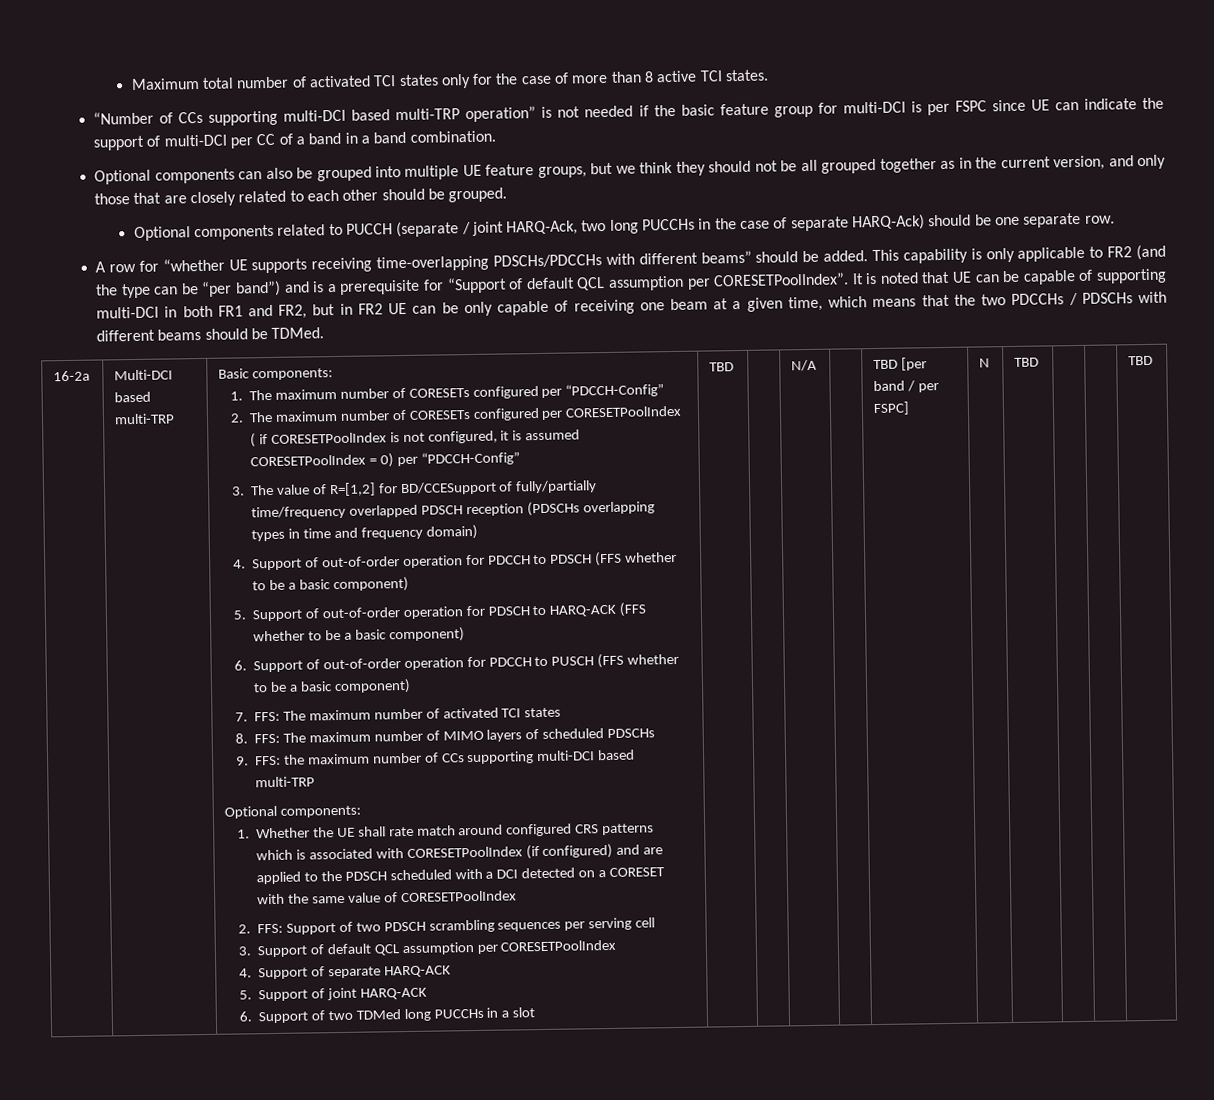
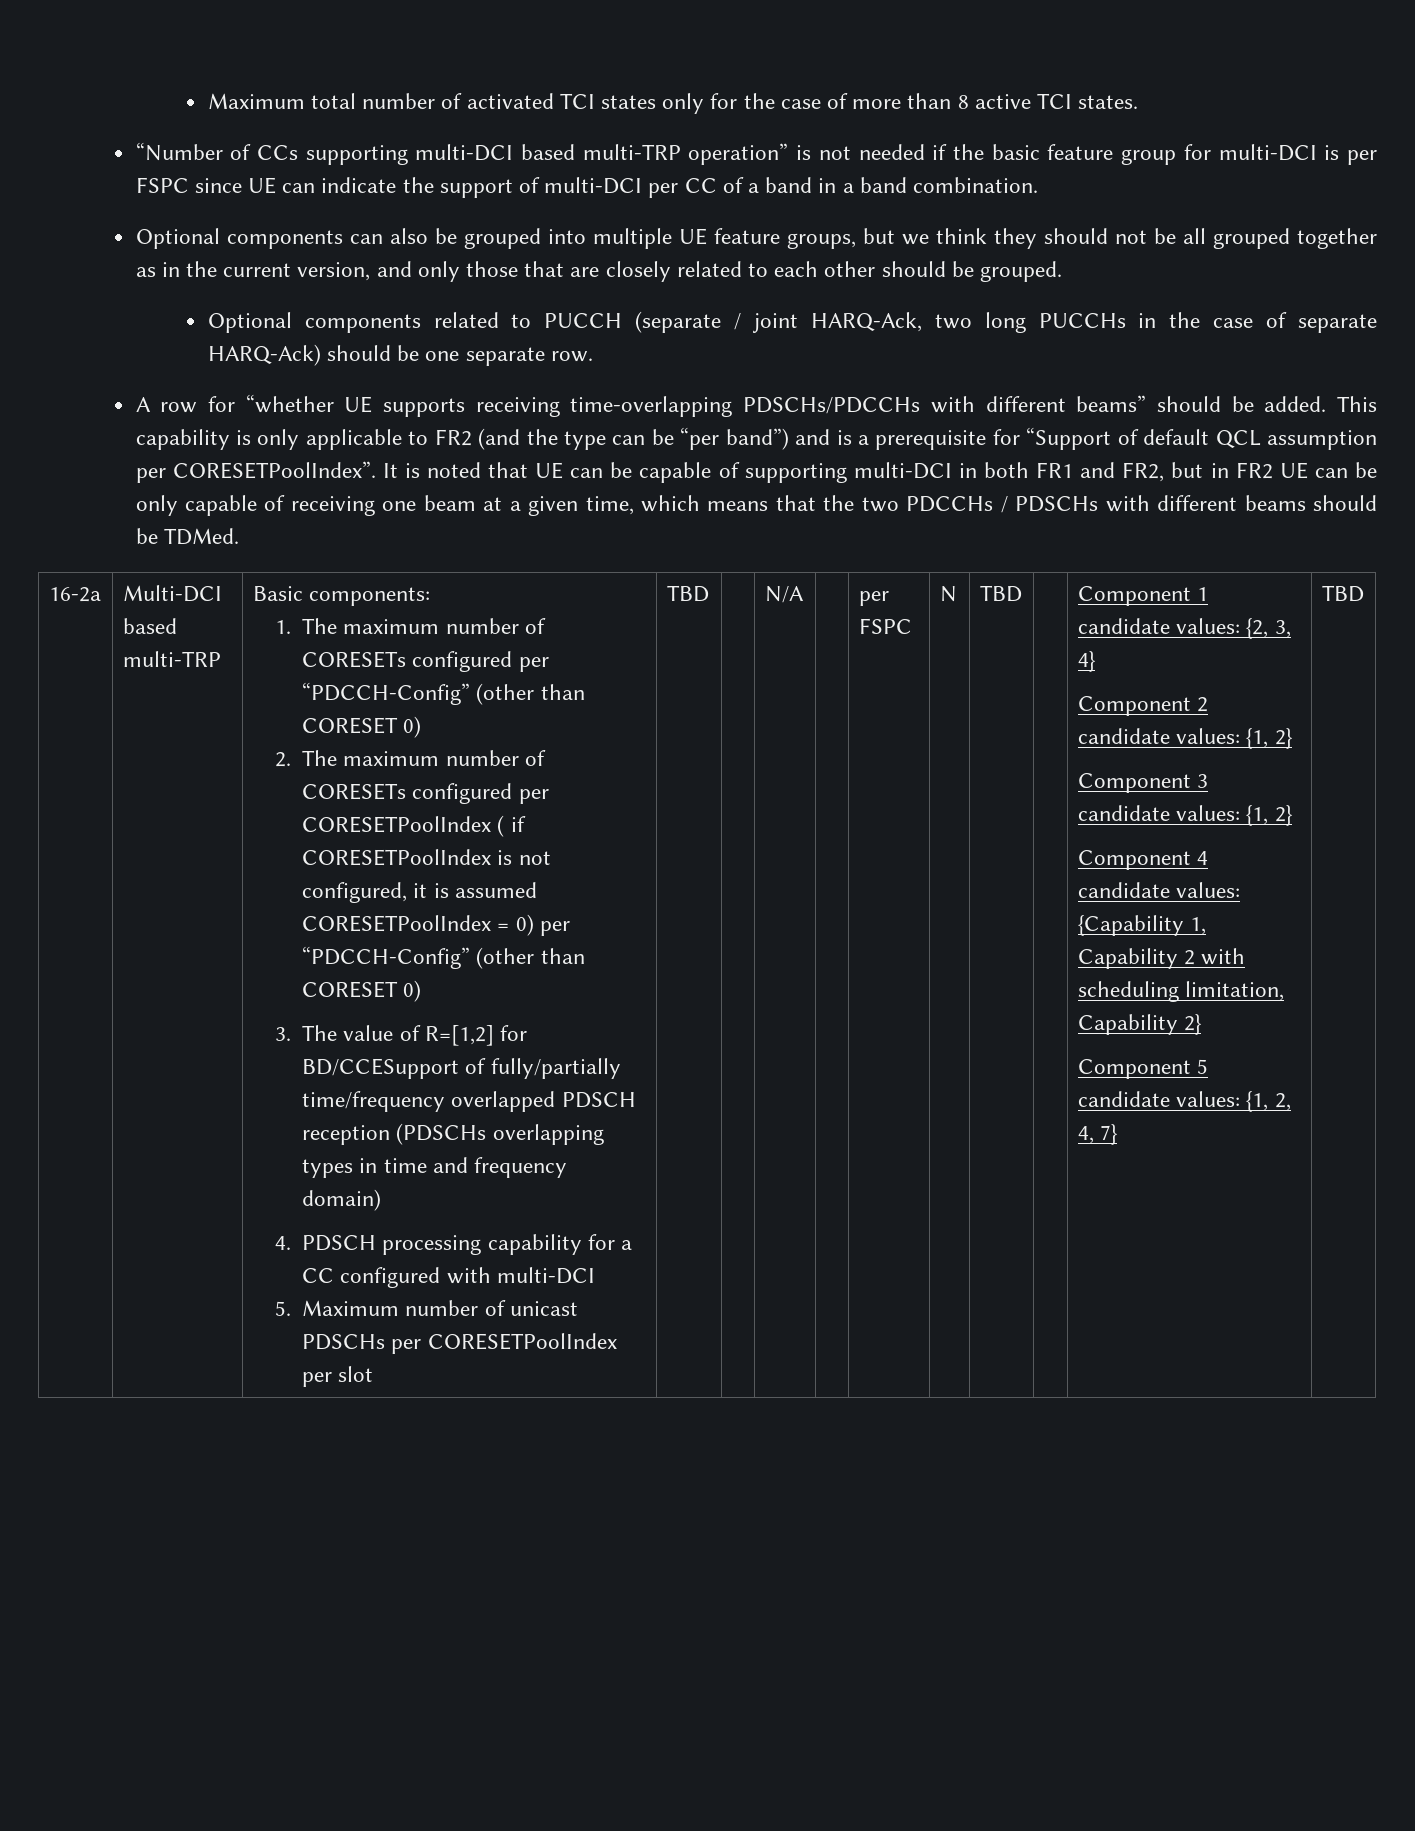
(665, 390) none -> [476,683,585,705] [302,716,422,738] (other than CORESET 0)
(520, 458) none -> [476,947,585,969] [302,980,422,1002] (other than CORESET 0)
[251,551,678,571] [251,576,409,593] [232,602,647,622] [252,627,465,643] [233,653,680,673] [252,678,411,695] [234,707,562,722] [234,728,656,744] [235,749,636,766] [254,776,315,788] [224,805,362,819] [236,823,655,839] [255,843,664,861] [255,867,666,885] [256,890,517,905] [237,917,656,935] [237,939,617,958] [238,965,451,980] [238,987,427,1002] [238,1007,536,1024] [709,362,735,372] [791,359,818,372] [873,357,928,371] [873,380,939,393] [873,401,911,416] [979,358,991,368] [1014,357,1040,367] Support of out-of-order operation for PDCCH to PDSCH (FFS whether to be a basic component) // 5. Support of out-of-order operation for PDSCH to HARQ-ACK (FFS whether to be a basic component) // 6. Support of out-of-order operation for PDCCH to PUSCH (FFS whether to be a basic component) // 7. FFS: The maximum number of activated TCI states // 8. FFS: The maximum number of MIMO layers of scheduled PDSCHs // 9. FFS: the maximum number of CCs supporting multi-DCI based multi-TRP // Optional components: // 1. Whether the UE shall rate match around configured CRS patterns which is associated with CORESETPoolIndex (if configured) and are applied to the PDSCH scheduled with a DCI detected on a CORESET with the same value of CORESETPoolIndex // 2. FFS: Support of two PDSCH scrambling sequences per serving cell // 3. Support of default QCL assumption per CORESETPoolIndex // 4. Support of separate HARQ-ACK // 5. Support of joint HARQ-ACK // 6. Support of two TDMed long PUCCHs in a slot | TBD | | N/A | | TBD [per band / per FSPC] | N | TBD | | -> [302,1234,632,1255] [302,1267,595,1288] [274,1300,578,1316] [302,1333,617,1354] [302,1366,374,1387] [666,585,709,602] [764,586,804,603] [858,591,889,606] [858,618,912,634] [939,586,957,602] [979,585,1022,602] [1077,586,1209,606] [1077,618,1291,639] [1077,651,1096,672] [1077,696,1209,716] [1077,728,1293,749] [1077,773,1209,793] [1077,805,1293,826] [1077,850,1209,870] [1077,882,1241,898] [1077,915,1207,936] [1077,948,1246,969] [1077,981,1285,1002] [1077,1014,1203,1035] [1077,1059,1209,1079] [1077,1091,1291,1112] [1077,1124,1119,1145] PDSCH processing capability for a CC configured with multi-DCI // 5. Maximum number of unicast PDSCHs per CORESETPoolIndex per slot | TBD | | N/A | | per FSPC | N | TBD | | Component 1 candidate values: {2, 3, 4} // Component 2 candidate values: {1, 2} // Component 3 candidate values: {1, 2} // Component 4 candidate values: {Capability 1, Capability 2 with scheduling limitation, Capability 2} // Component 5 candidate values: {1, 2, 4, 7}

